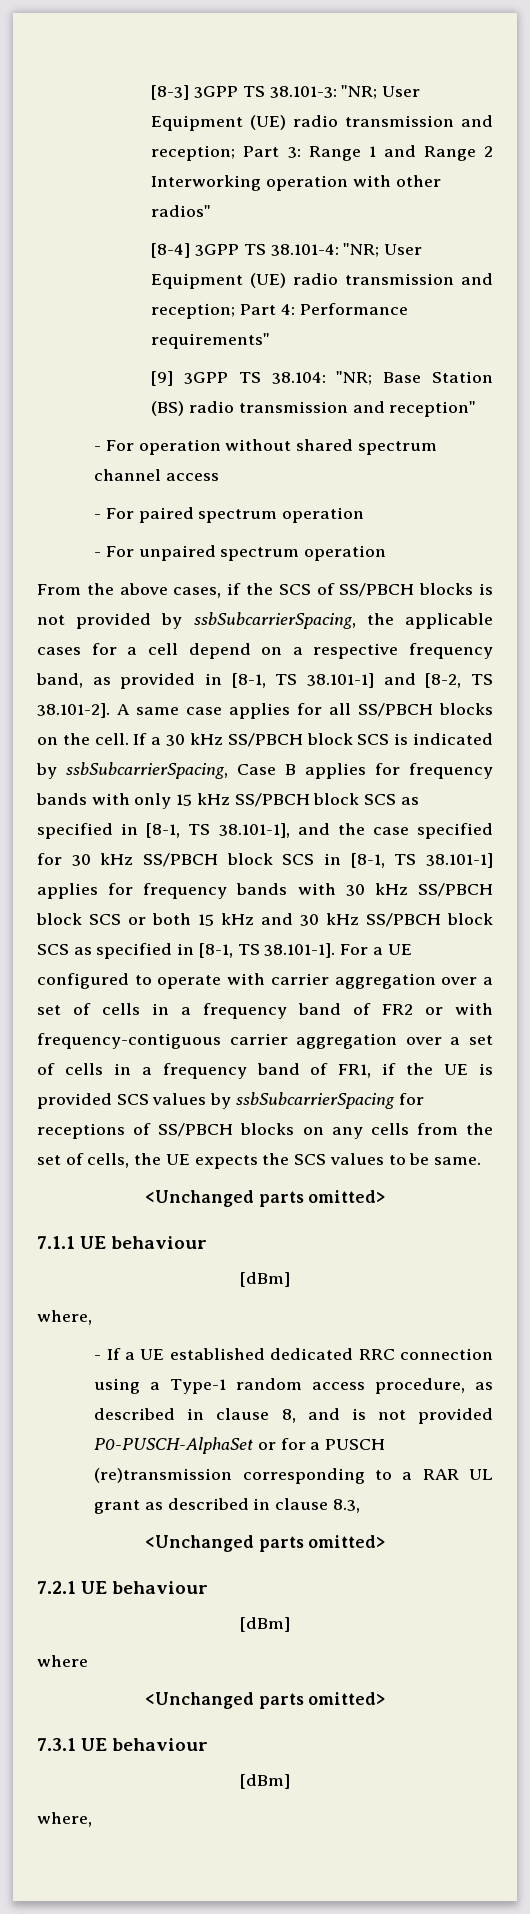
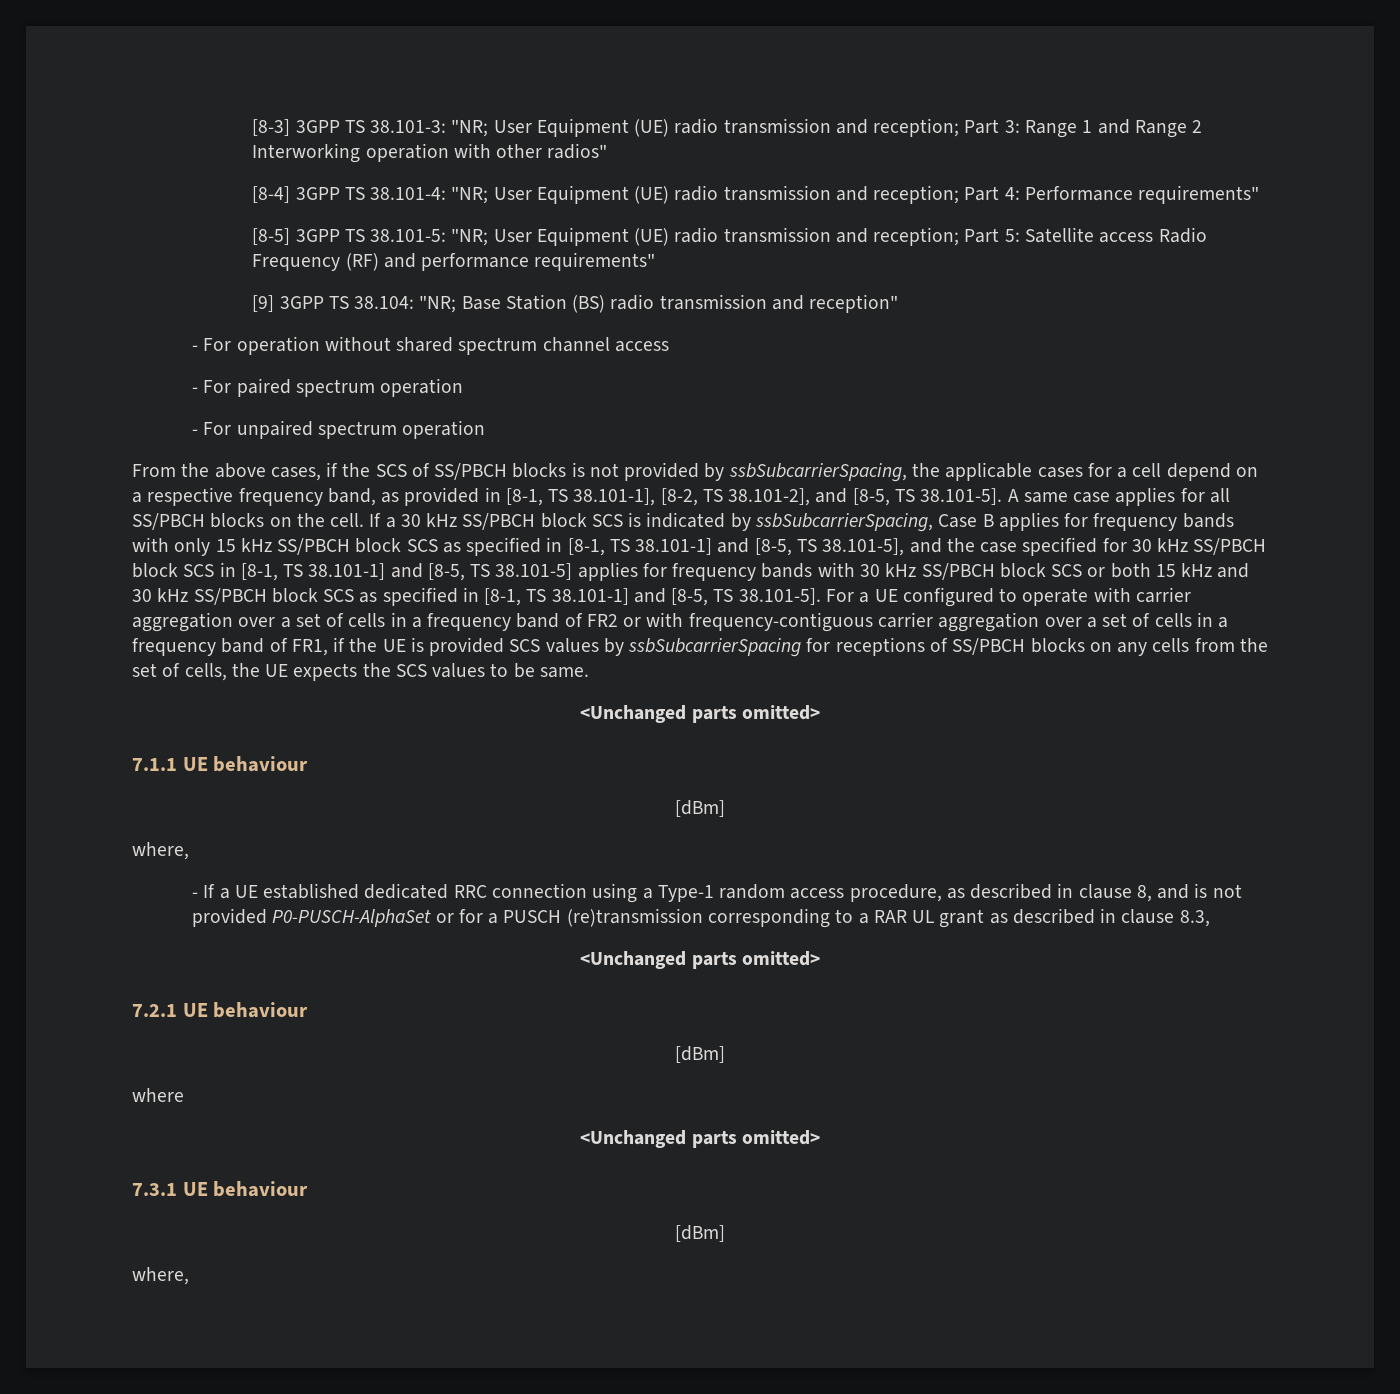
(271, 341) none -> [252,227,1207,246] [252,252,656,271] // [8-5] 3GPP TS 38.101-5: "NR; User Equipment (UE) radio transmission and reception; Part 5: Satellite access Radio Frequency (RF) and performance requirements"
[307,673,494,688] [37,703,110,718] 38.101-1] and [8-2, TS 38.101-2]. -> [573,488,1003,506] 38.101-1], [8-2, TS 38.101-2], and [8-5, TS 38.101-5].
[218,823,290,838] 38.101-1], -> [635,538,905,556] 38.101-1] and [8-5, TS 38.101-5],
(494, 860) none -> [390,563,573,581] and [8-5, TS 38.101-5]
[264,943,336,958] 38.101-1]. -> [551,588,821,606] 38.101-1] and [8-5, TS 38.101-5].

